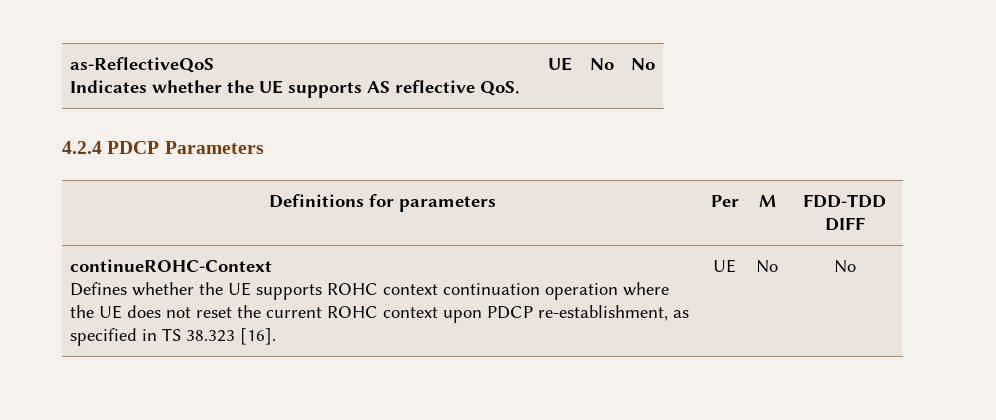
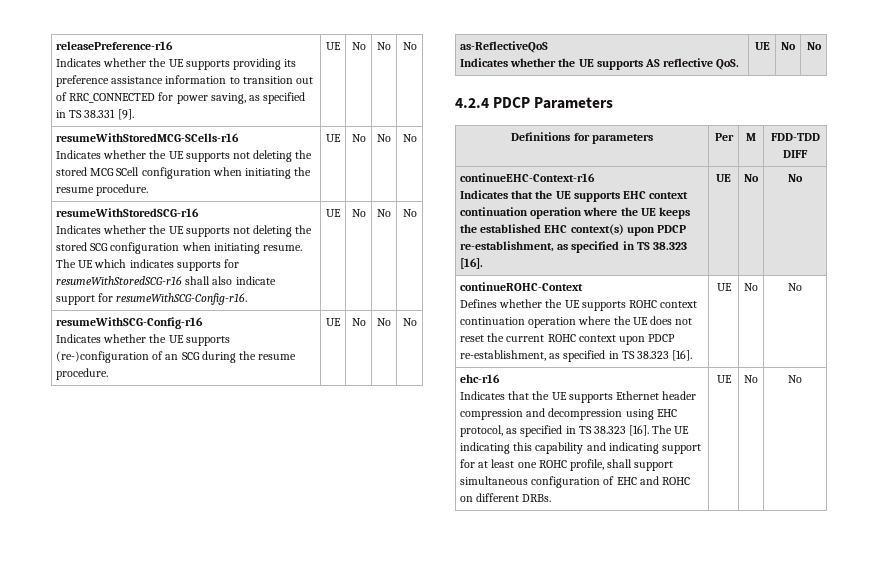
(70, 65) none -> [56,41,174,50] [56,58,296,70] [56,75,313,87] [56,92,305,104] [56,109,134,120] [326,42,341,50] [351,42,366,50] [377,42,391,50] [402,42,417,50] [56,133,240,142] [56,150,312,162] [56,167,311,179] [56,184,149,196] [326,134,341,142] [351,134,366,142] [377,134,391,142] [402,134,417,142] [56,208,200,217] [56,225,312,237] [56,242,302,254] [56,259,239,271] [56,276,276,285] [56,293,248,305] [326,209,341,217] [351,209,366,217] [377,209,391,217] [402,209,417,217] [56,317,204,329] [56,334,230,346] [56,351,296,363] [56,368,109,380] [326,318,341,326] [351,318,366,326] [377,318,391,326] [402,318,417,326] releasePreference-r16 // Indicates whether the UE supports providing its preference assistance information to transition out of RRC_CONNECTED for power saving, as specified in TS 38.331 [9]. | UE | No | No | No // resumeWithStoredMCG-SCells-r16 // Indicates whether the UE supports not deleting the stored MCG SCell configuration when initiating the resume procedure. | UE | No | No | No // resumeWithStoredSCG-r16 // Indicates whether the UE supports not deleting the stored SCG configuration when initiating resume. The UE which indicates supports for resumeWithStoredSCG-r16 shall also indicate support for resumeWithSCG-Config-r16. | UE | No | No | No // resumeWithSCG-Config-r16 // Indicates whether the UE supports (re-)configuration of an SCG during the resume procedure. | UE | No | No | No //
(865, 224) none -> [460,173,596,182] [460,190,688,202] [460,207,690,219] [460,224,686,236] [460,241,687,253] [460,258,484,269] [716,174,731,182] [744,174,759,182] [788,174,803,182] // continueEHC-Context-r16 // Indicates that the UE supports EHC context continuation operation where the UE keeps the established EHC context(s) upon PDCP re-establishment, as specified in TS 38.323 [16]. | UE | No | No
(856, 266) none -> [460,374,501,383] [460,391,696,403] [460,408,677,420] [460,425,690,437] [460,442,701,454] [460,459,673,471] [460,476,690,488] [460,493,552,502] [716,375,732,383] [744,375,758,383] [788,375,802,383] // ehc-r16 // Indicates that the UE supports Ethernet header compression and decompression using EHC protocol, as specified in TS 38.323 [16]. The UE indicating this capability and indicating support for at least one ROHC profile, shall support simultaneous configuration of EHC and ROHC on different DRBs. | UE | No | No

